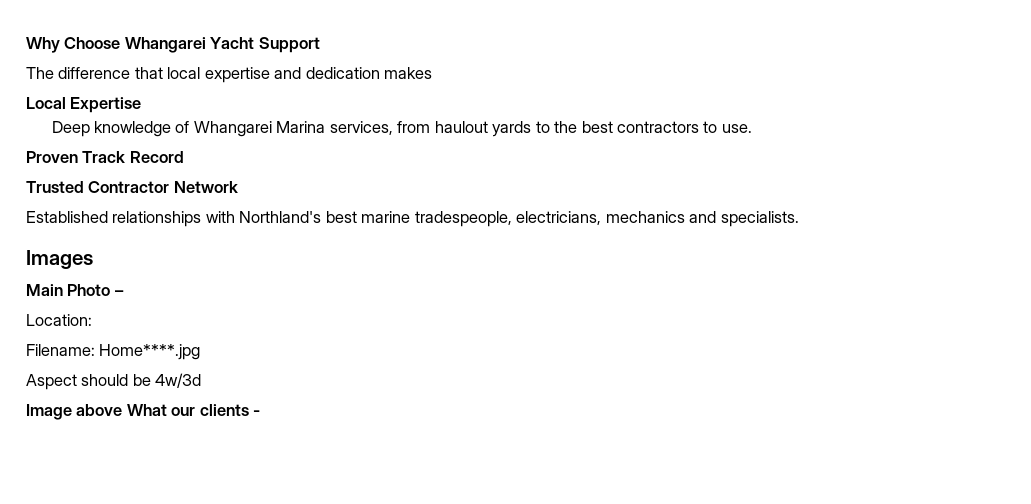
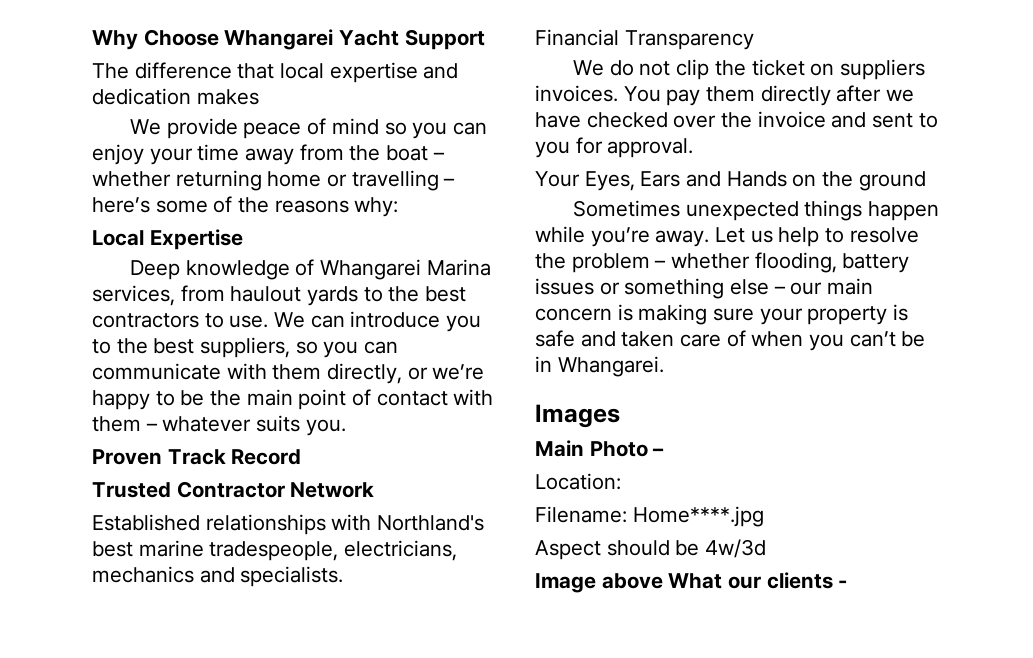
(433, 73) none -> [130,118,487,139] [92,144,445,165] [92,170,456,191] [92,196,399,217] // We provide peace of mind so you can enjoy your time away from the boat – whether returning home or travelling – here’s some of the reasons why:
(752, 128) none -> [274,311,482,332] [92,337,399,358] [92,363,485,384] [92,389,494,410] [92,415,346,436] We can introduce you to the best suppliers, so you can communicate with them directly, or we’re happy to be the main point of contact with them – whatever suits you.
(799, 219) none -> [535,29,754,50] [573,59,925,80] [535,85,915,106] [535,111,938,128] [535,137,694,158] [535,171,926,191] [573,200,940,221] [535,226,919,247] [535,252,910,273] [535,278,874,299] [535,304,909,325] [535,330,926,351] [535,356,664,377] // Financial Transparency // We do not clip the ticket on suppliers invoices. You pay them directly after we have checked over the invoice and sent to you for approval. // Your Eyes, Ears and Hands on the ground // Sometimes unexpected things happen while you’re away. Let us help to resolve the problem – whether flooding, battery issues or something else – our main concern is making sure your property is safe and taken care of when you can’t be in Whangarei.

